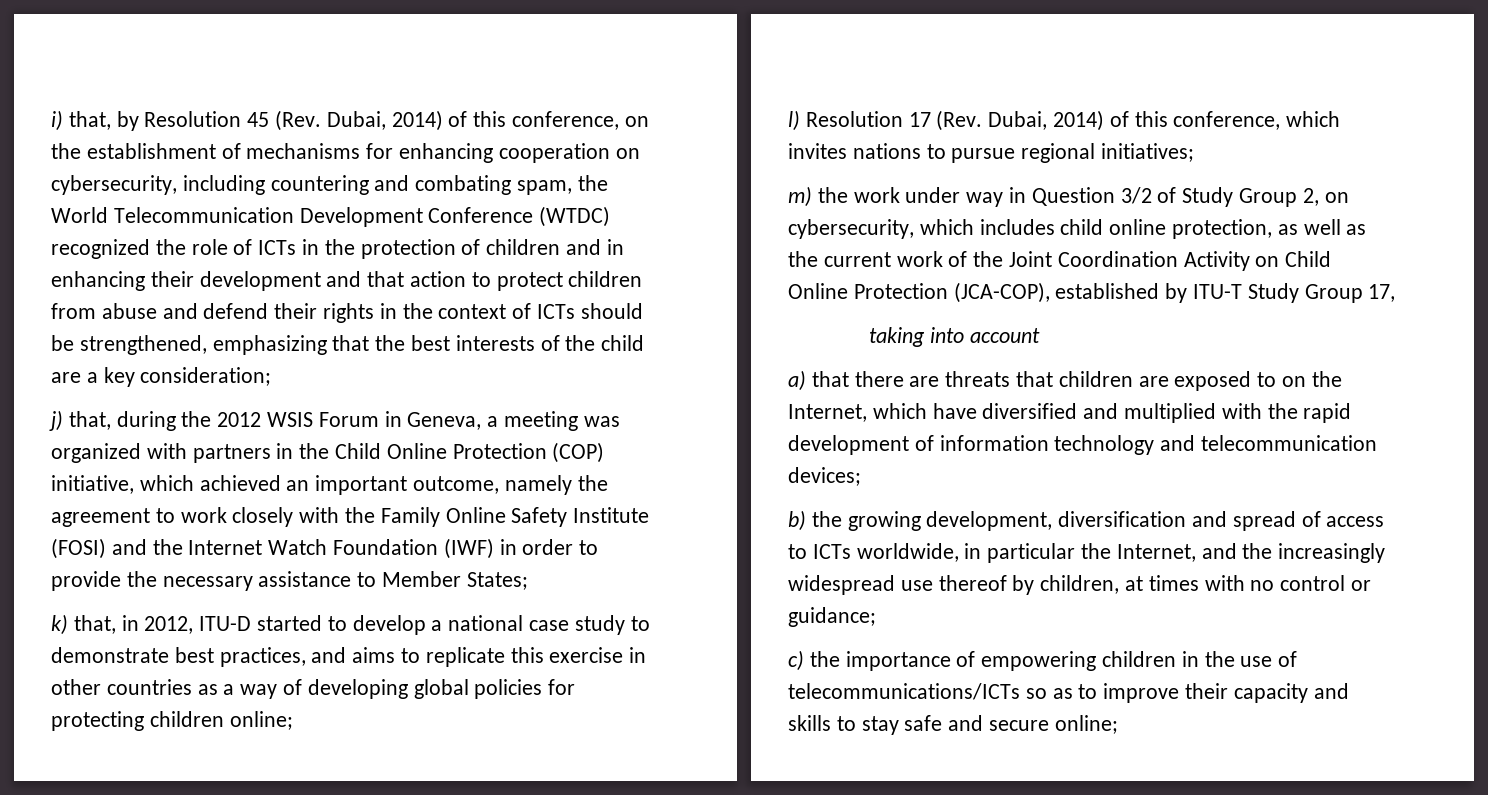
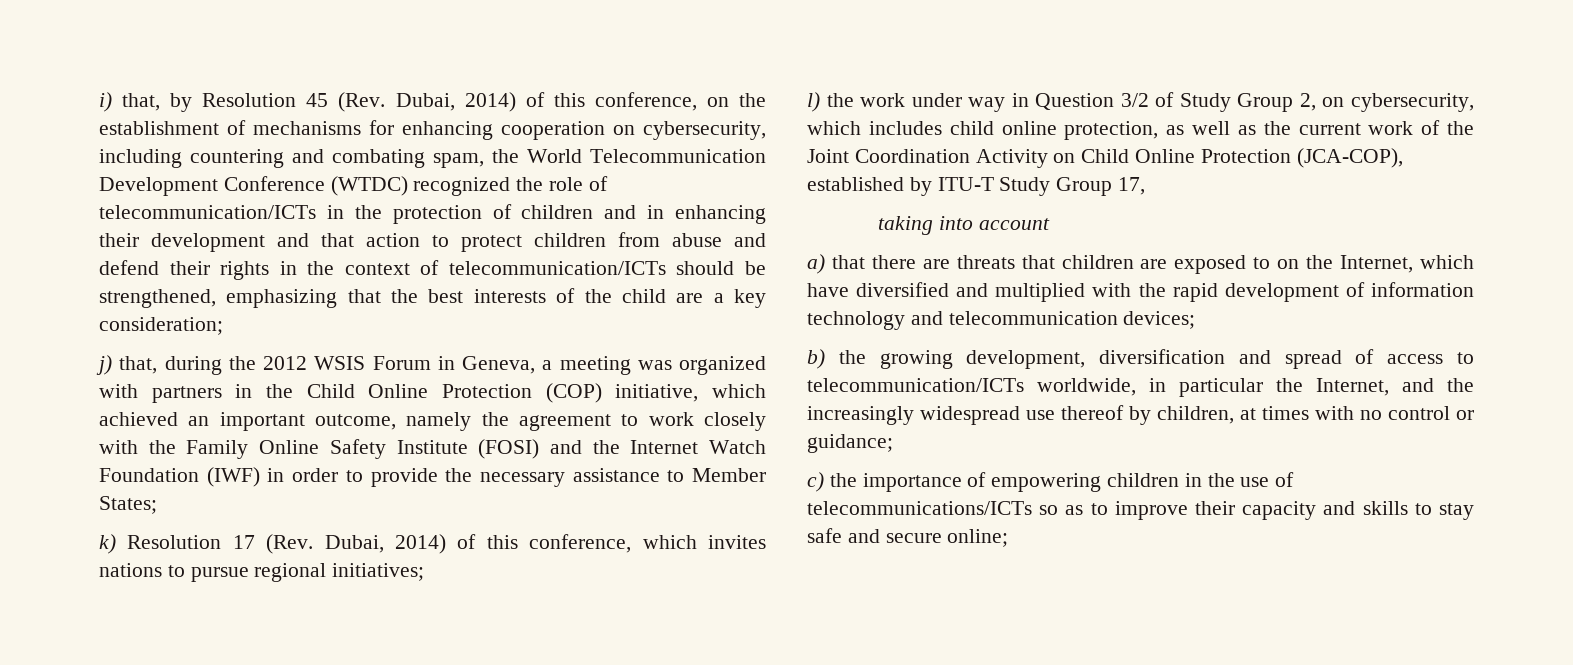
[258,240,297,255] ICTs -> [99,205,316,219] telecommunication/ICTs
[537,304,576,319] ICTs -> [448,261,666,275] telecommunication/ICTs
[73,615,650,635] [51,647,647,667] [51,679,576,699] [51,711,293,731] [788,110,800,131] that, in 2012, ITU-D started to develop a national case study to demonstrate best practices, and aims to replicate this exercise in other countries as a way of developing global policies for protecting children online; // l) -> (116, 544) none
[788,186,812,207] m) -> [807,92,820,112] l)
[812,544,851,559] ICTs -> [807,378,1024,392] telecommunication/ICTs

